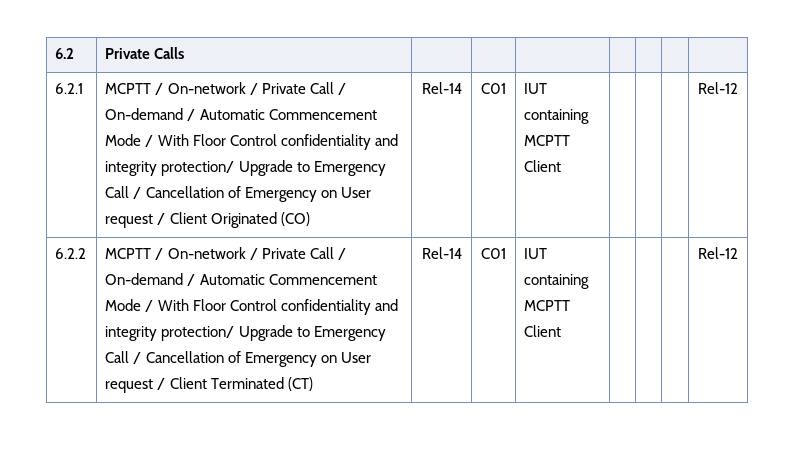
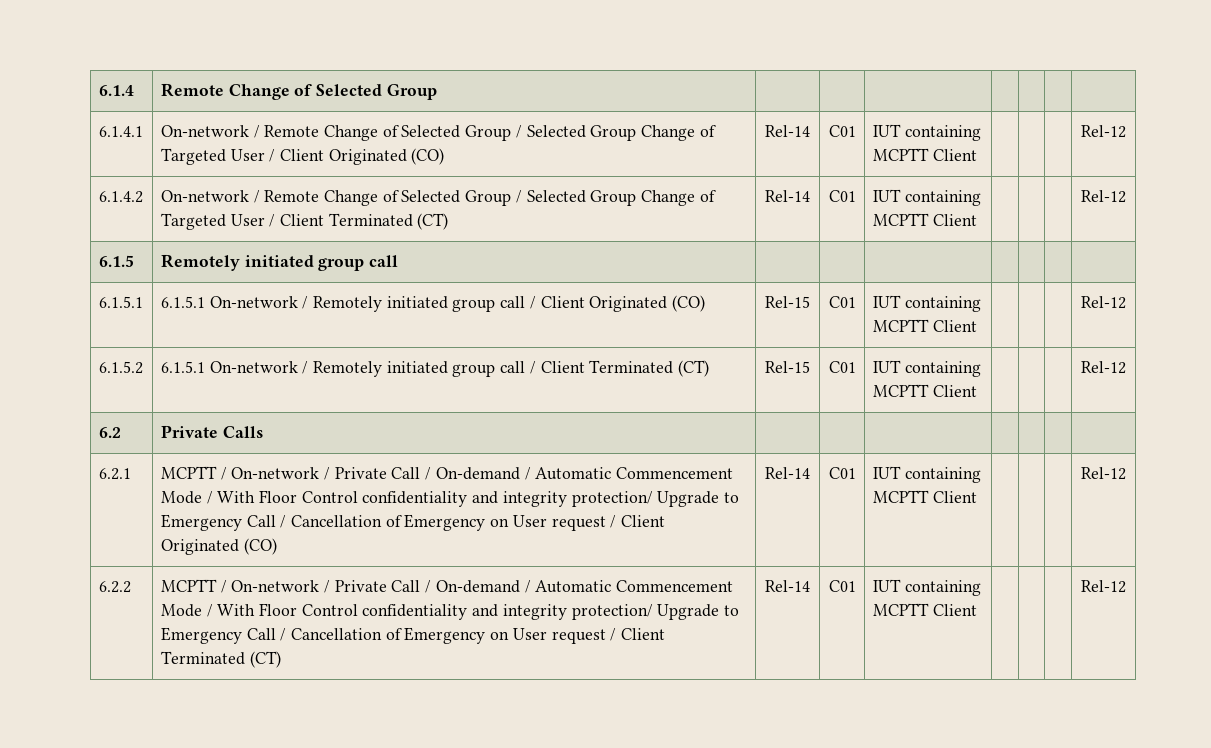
(55, 53) none -> [98,85,134,96] [160,83,437,100] [98,126,143,137] [160,125,716,141] [160,148,445,165] [765,125,810,137] [828,125,856,137] [872,124,981,141] [872,148,977,161] [1081,125,1126,138] [98,191,143,203] [160,190,716,206] [160,213,449,230] [765,190,810,202] [828,190,856,202] [872,189,981,206] [872,213,977,226] [1081,190,1126,203] [98,255,134,267] [160,254,399,271] [98,296,143,308] [160,295,706,312] [765,296,810,308] [828,296,856,308] [872,295,981,312] [872,319,977,332] [1081,296,1126,309] [98,361,143,374] [160,360,710,377] [765,361,810,373] [828,361,856,373] [872,360,981,377] [872,384,977,397] [1081,361,1126,374] 6.1.4 | Remote Change of Selected Group | | | | | | | // 6.1.4.1 | On-network / Remote Change of Selected Group / Selected Group Change of Targeted User / Client Originated (CO) | Rel-14 | C01 | IUT containing MCPTT Client | | | | Rel-12 // 6.1.4.2 | On-network / Remote Change of Selected Group / Selected Group Change of Targeted User / Client Terminated (CT) | Rel-14 | C01 | IUT containing MCPTT Client | | | | Rel-12 // 6.1.5 | Remotely initiated group call | | | | | | | // 6.1.5.1 | 6.1.5.1 On-network / Remotely initiated group call / Client Originated (CO) | Rel-15 | C01 | IUT containing MCPTT Client | | | | Rel-12 // 6.1.5.2 | 6.1.5.1 On-network / Remotely initiated group call / Client Terminated (CT) | Rel-15 | C01 | IUT containing MCPTT Client | | | | Rel-12 //

